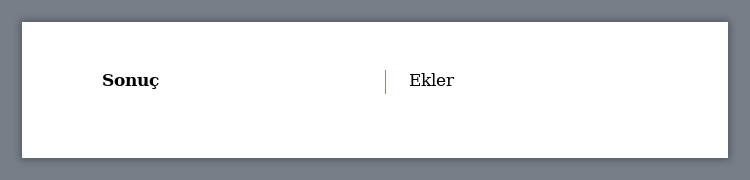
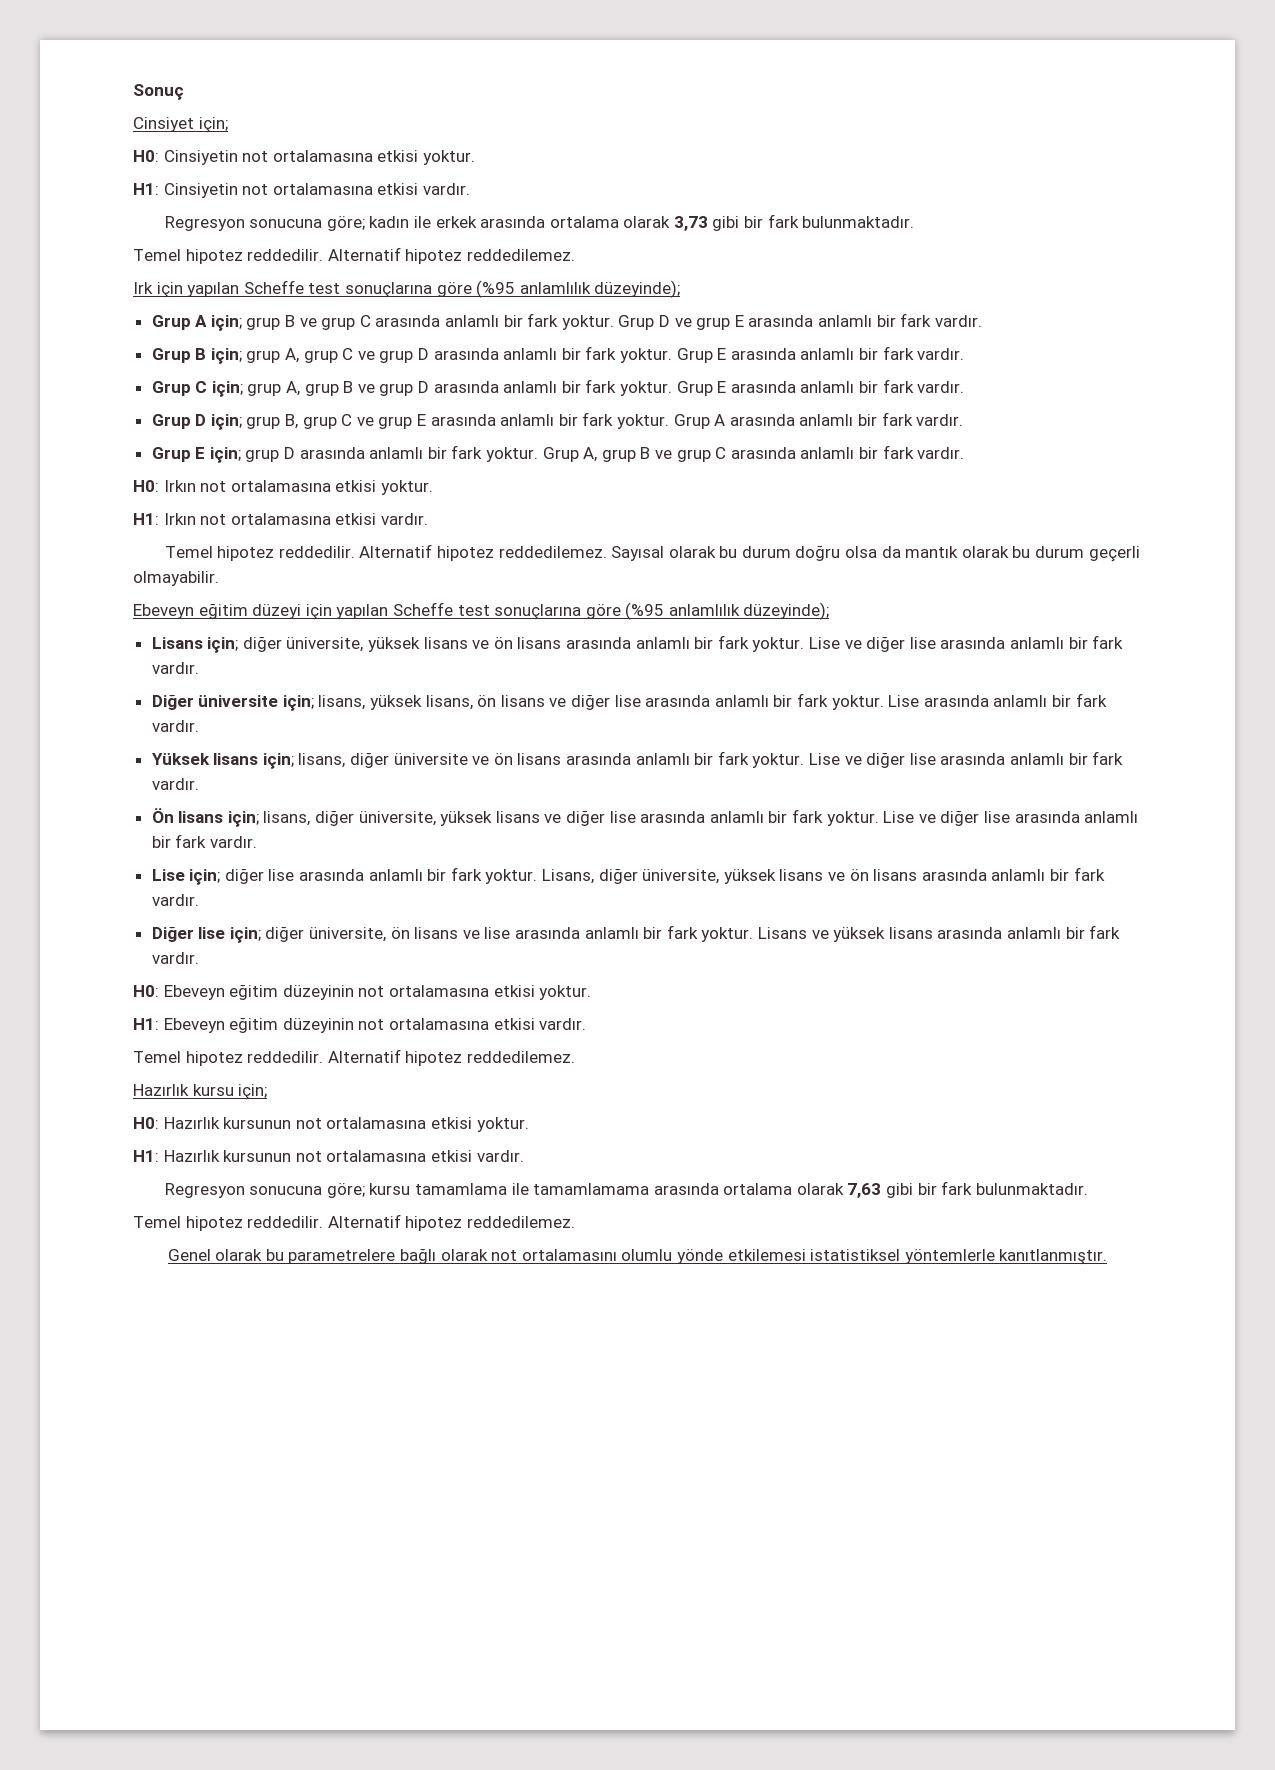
[409,73,455,86] Ekler -> [133,117,228,133] [133,150,475,165] [133,183,470,198] [164,214,915,231] [133,247,575,264] [133,280,681,298] [151,313,982,331] [151,346,965,364] [151,379,965,397] [151,412,964,430] [151,445,965,463] [133,480,433,495] [133,513,428,525] [164,544,1140,562] [133,571,219,586] [133,602,830,620] [151,635,1124,653] [151,662,199,674] [151,693,1107,711] [151,720,199,732] [151,751,1124,769] [151,778,199,790] [151,808,1139,827] [151,834,257,848] [151,867,1105,885] [151,894,199,906] [151,925,1121,943] [151,952,199,964] [133,984,592,1000] [133,1017,587,1033] [133,1049,575,1066] [133,1084,268,1100] [133,1117,529,1132] [133,1150,524,1162] [164,1181,1088,1198] [133,1214,575,1231] [167,1248,1108,1265] Cinsiyet için; // H0: Cinsiyetin not ortalamasına etkisi yoktur. // H1: Cinsiyetin not ortalamasına etkisi vardır. // Regresyon sonucuna göre; kadın ile erkek arasında ortalama olarak 3,73 gibi bir fark bulunmaktadır. // Temel hipotez reddedilir. Alternatif hipotez reddedilemez. // Irk için yapılan Scheffe test sonuçlarına göre (%95 anlamlılık düzeyinde); // Grup A için; grup B ve grup C arasında anlamlı bir fark yoktur. Grup D ve grup E arasında anlamlı bir fark vardır. // Grup B için; grup A, grup C ve grup D arasında anlamlı bir fark yoktur. Grup E arasında anlamlı bir fark vardır. // Grup C için; grup A, grup B ve grup D arasında anlamlı bir fark yoktur. Grup E arasında anlamlı bir fark vardır. // Grup D için; grup B, grup C ve grup E arasında anlamlı bir fark yoktur. Grup A arasında anlamlı bir fark vardır. // Grup E için; grup D arasında anlamlı bir fark yoktur. Grup A, grup B ve grup C arasında anlamlı bir fark vardır. // H0: Irkın not ortalamasına etkisi yoktur. // H1: Irkın not ortalamasına etkisi vardır. // Temel hipotez reddedilir. Alternatif hipotez reddedilemez. Sayısal olarak bu durum doğru olsa da mantık olarak bu durum geçerli olmayabilir. // Ebeveyn eğitim düzeyi için yapılan Scheffe test sonuçlarına göre (%95 anlamlılık düzeyinde); // Lisans için; diğer üniversite, yüksek lisans ve ön lisans arasında anlamlı bir fark yoktur. Lise ve diğer lise arasında anlamlı bir fark vardır. // Diğer üniversite için; lisans, yüksek lisans, ön lisans ve diğer lise arasında anlamlı bir fark yoktur. Lise arasında anlamlı bir fark vardır. // Yüksek lisans için; lisans, diğer üniversite ve ön lisans arasında anlamlı bir fark yoktur. Lise ve diğer lise arasında anlamlı bir fark vardır. // Ön lisans için; lisans, diğer üniversite, yüksek lisans ve diğer lise arasında anlamlı bir fark yoktur. Lise ve diğer lise arasında anlamlı bir fark vardır. // Lise için; diğer lise arasında anlamlı bir fark yoktur. Lisans, diğer üniversite, yüksek lisans ve ön lisans arasında anlamlı bir fark vardır. // Diğer lise için; diğer üniversite, ön lisans ve lise arasında anlamlı bir fark yoktur. Lisans ve yüksek lisans arasında anlamlı bir fark vardır. // H0: Ebeveyn eğitim düzeyinin not ortalamasına etkisi yoktur. // H1: Ebeveyn eğitim düzeyinin not ortalamasına etkisi vardır. // Temel hipotez reddedilir. Alternatif hipotez reddedilemez. // Hazırlık kursu için; // H0: Hazırlık kursunun not ortalamasına etkisi yoktur. // H1: Hazırlık kursunun not ortalamasına etkisi vardır. // Regresyon sonucuna göre; kursu tamamlama ile tamamlamama arasında ortalama olarak 7,63 gibi bir fark bulunmaktadır. // Temel hipotez reddedilir. Alternatif hipotez reddedilemez. // Genel olarak bu parametrelere bağlı olarak not ortalamasını olumlu yönde etkilemesi istatistiksel yöntemlerle kanıtlanmıştır.

